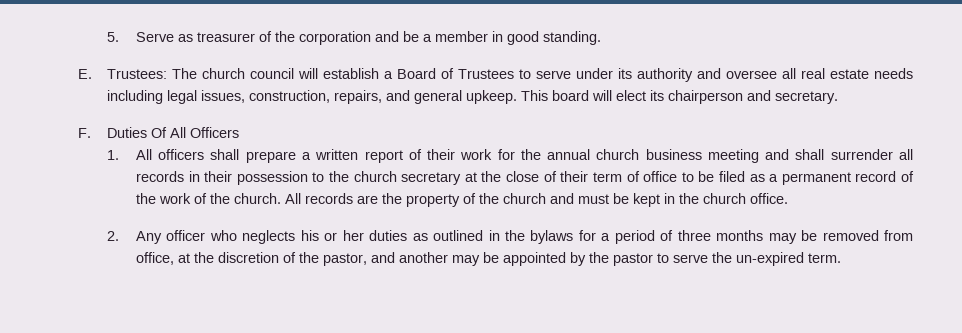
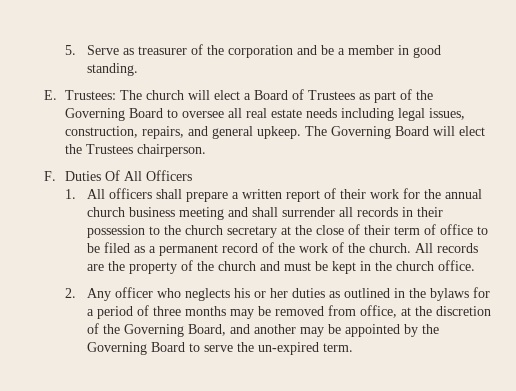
[249,68,379,79] council will establish -> [188,90,241,100] will elect
[518,68,721,82] to serve under its authority and -> [359,89,434,103] [65,108,179,121] as part of the Governing Board to
[520,90,838,104] This board will elect its chairperson and secretary. -> [305,126,486,139] [65,144,207,157] The Governing Board will elect the Trustees chairperson.
[322,253,367,266] pastor, -> [123,324,226,337] Governing Board,
[612,253,653,266] pastor -> [86,342,185,355] Governing Board

